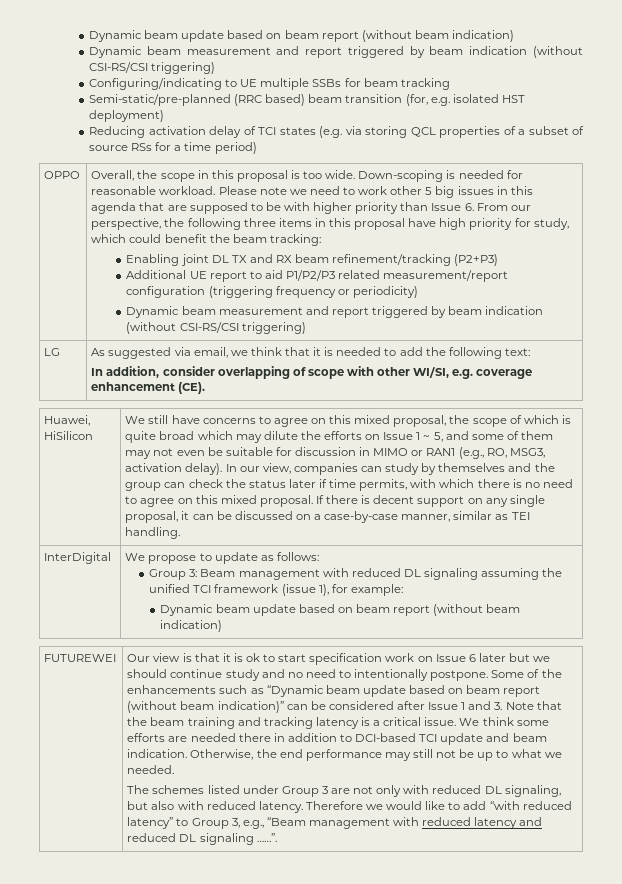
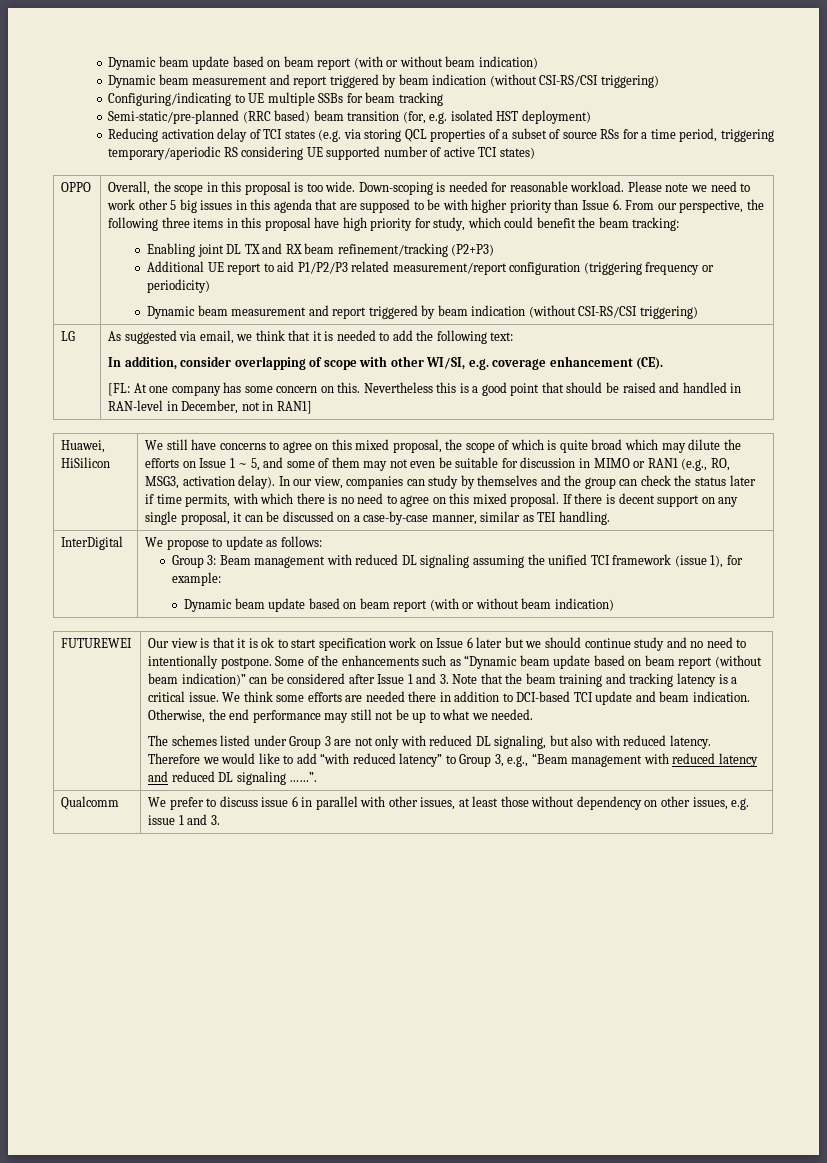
[89,30,412,42] Dynamic beam update based on beam report (without -> [108,56,443,70] Dynamic beam update based on beam report (with or without
[214,142,257,154] period) -> [679,128,774,142] [108,146,535,160] period, triggering temporary/aperiodic RS considering UE supported number of active TCI states)
(206, 388) none -> [108,382,742,396] [108,400,312,414] // [FL: At one company has some concern on this. Nevertheless this is a good point that should be raised and handled in RAN-level in December, not in RAN1]
[433,604,484,616] (without -> [429,598,519,611] (with or without
(277, 837) none -> [61,796,120,810] [148,796,750,810] [148,814,220,825] // Qualcomm | We prefer to discuss issue 6 in parallel with other issues, at least those without dependency on other issues, e.g. issue 1 and 3.

